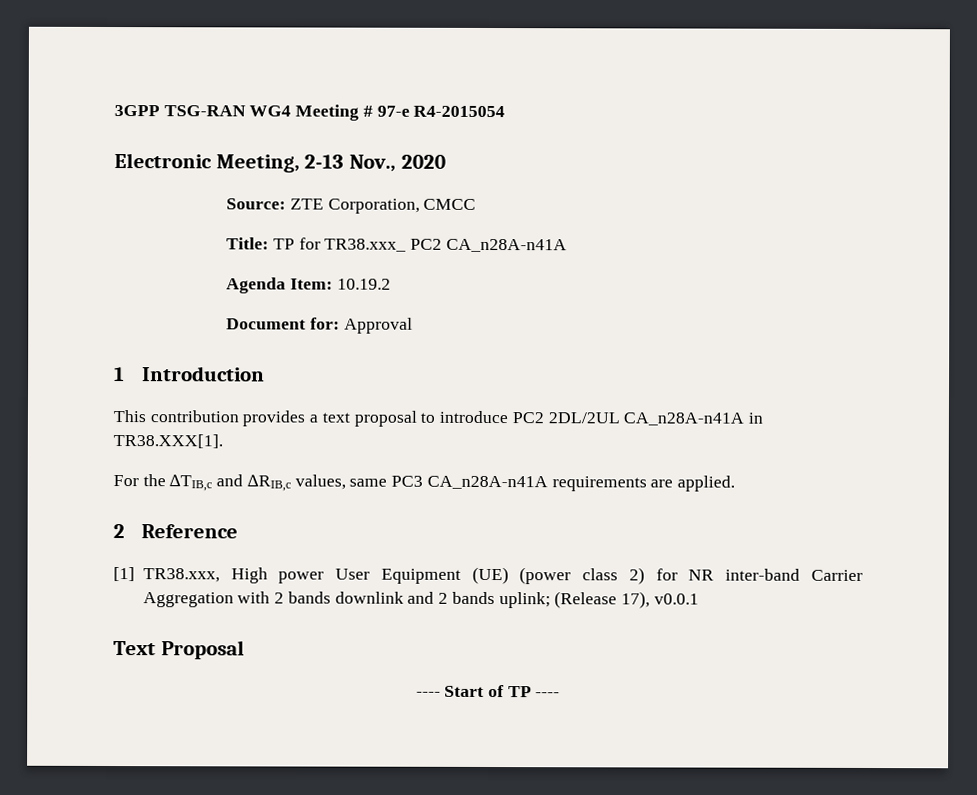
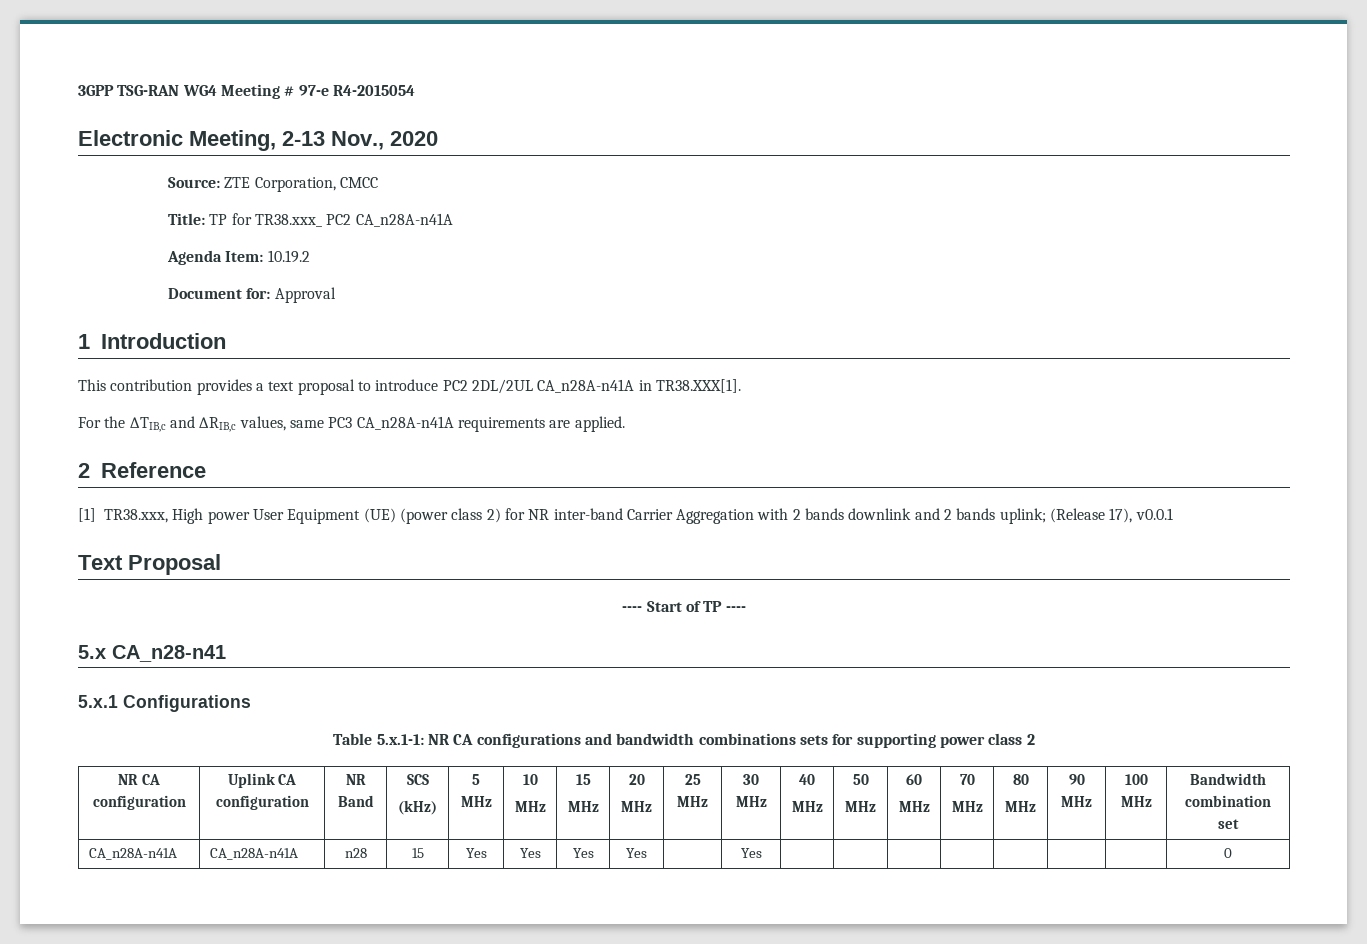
(561, 695) none -> [78,645,226,662] [78,695,251,712] [333,733,1035,748] [118,774,160,785] [92,795,186,810] [227,773,297,788] [215,795,309,810] [345,774,366,785] [337,795,374,807] [406,774,429,785] [398,800,437,815] [472,774,480,785] [460,796,492,807] [522,774,538,785] [514,801,546,812] [575,774,591,785] [567,801,599,812] [628,774,645,785] [621,801,652,812] [684,774,701,785] [677,796,708,807] [743,774,759,785] [735,796,767,807] [799,774,815,785] [791,801,823,812] [852,774,869,785] [845,801,876,812] [906,774,922,785] [898,801,930,812] [959,774,975,785] [951,801,983,812] [1012,774,1029,785] [1005,801,1036,812] [1068,774,1085,785] [1061,796,1092,807] [1124,774,1148,785] [1120,796,1152,807] [1190,773,1266,785] [1185,795,1271,807] [1218,819,1239,829] [88,848,177,860] [209,848,298,860] [344,848,367,858] [411,848,424,858] [465,848,487,858] [519,848,541,858] [572,848,594,858] [626,848,647,858] [740,848,762,858] [1224,848,1232,858] // 5.x CA_n28-n41 // 5.x.1 Configurations // Table 5.x.1-1: NR CA configurations and bandwidth combinations sets for supporting power class 2 // NR CA configuration | Uplink CA configuration | NR Band | SCS // (kHz) | 5 MHz | 10 // MHz | 15 // MHz | 20 // MHz | 25 MHz | 30 MHz | 40 // MHz | 50 // MHz | 60 // MHz | 70 // MHz | 80 // MHz | 90 MHz | 100 MHz | Bandwidth combination set // CA_n28A-n41A | CA_n28A-n41A | n28 | 15 | Yes | Yes | Yes | Yes | | Yes | | | | | | | | 0

